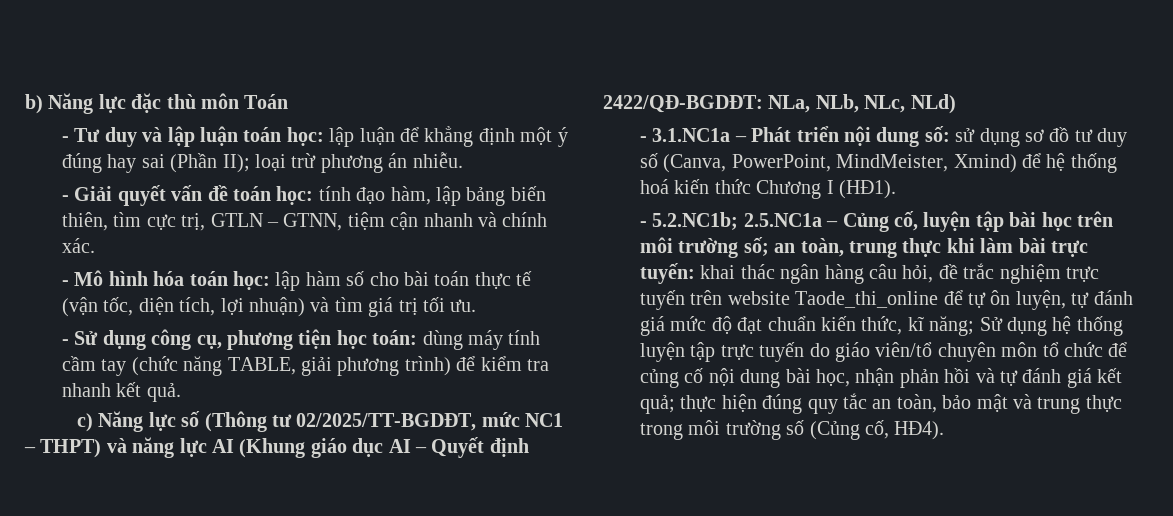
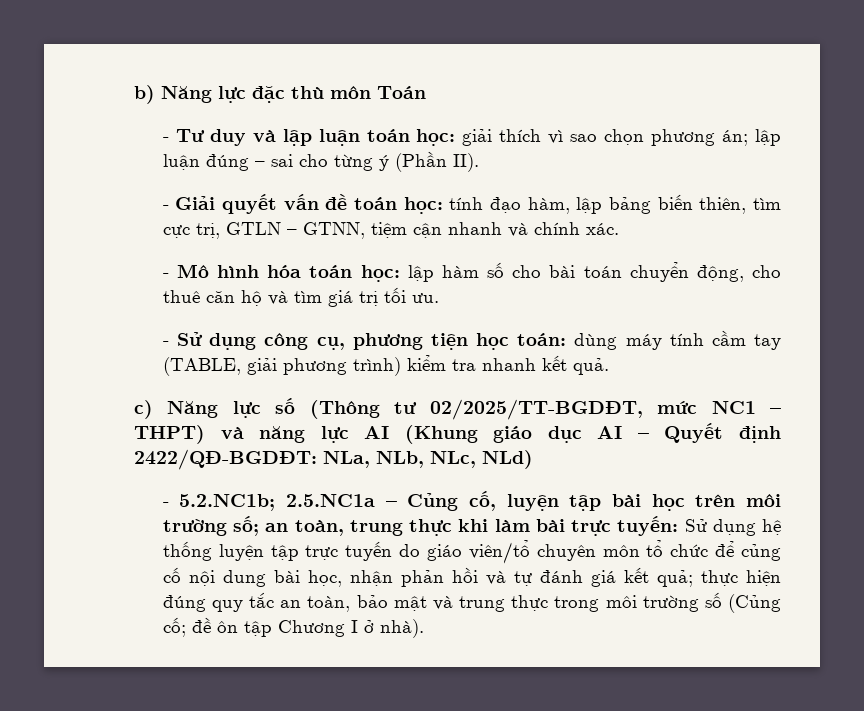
[329,126,568,147] [62,152,463,173] lập luận để khẳng định một ý đúng hay sai (Phần II); loại trừ phương án nhiễu. -> [462,129,781,146] [162,151,479,172] giải thích vì sao chọn phương án; lập luận đúng – sai cho từng ý (Phần II).
[474,271,533,289] [62,297,306,317] thực tế (vận tốc, diện tích, lợi nhuận) -> [629,262,781,282] [162,290,262,306] chuyển động, cho thuê căn hộ
[131,356,296,376] (chức năng TABLE, -> [162,357,241,376] (TABLE,
[456,356,476,371] để -> (401, 366) none
[640,126,1128,147] [640,153,1117,173] [640,179,897,199] // - 3.1.NC1a – Phát triển nội dung số: sử dụng sơ đồ tư duy số (Canva, PowerPoint, MindMeister, Xmind) để hệ thống hoá kiến thức Chương I (HĐ1). -> (533, 459) none
[700,263,1100,284] [640,290,1133,310] [640,316,975,336] khai thác ngân hàng câu hỏi, đề trắc nghiệm trực tuyến trên website Taode_thi_online để tự ôn luyện, tự đánh giá mức độ đạt chuẩn kiến thức, kĩ năng; -> (679, 526) none
[865,420,945,440] cố, HĐ4). -> [162,617,424,638] cố; đề ôn tập Chương I ở nhà).

